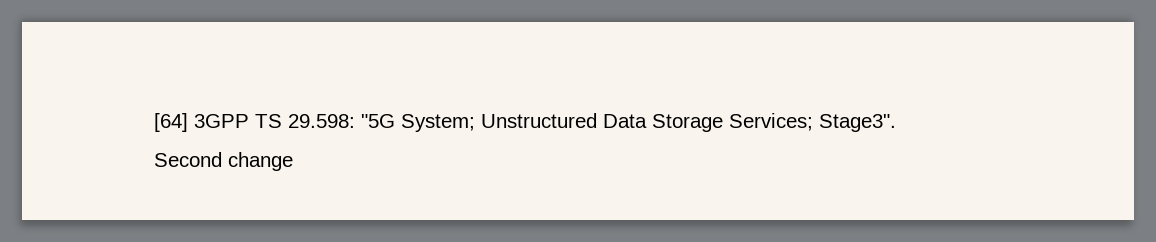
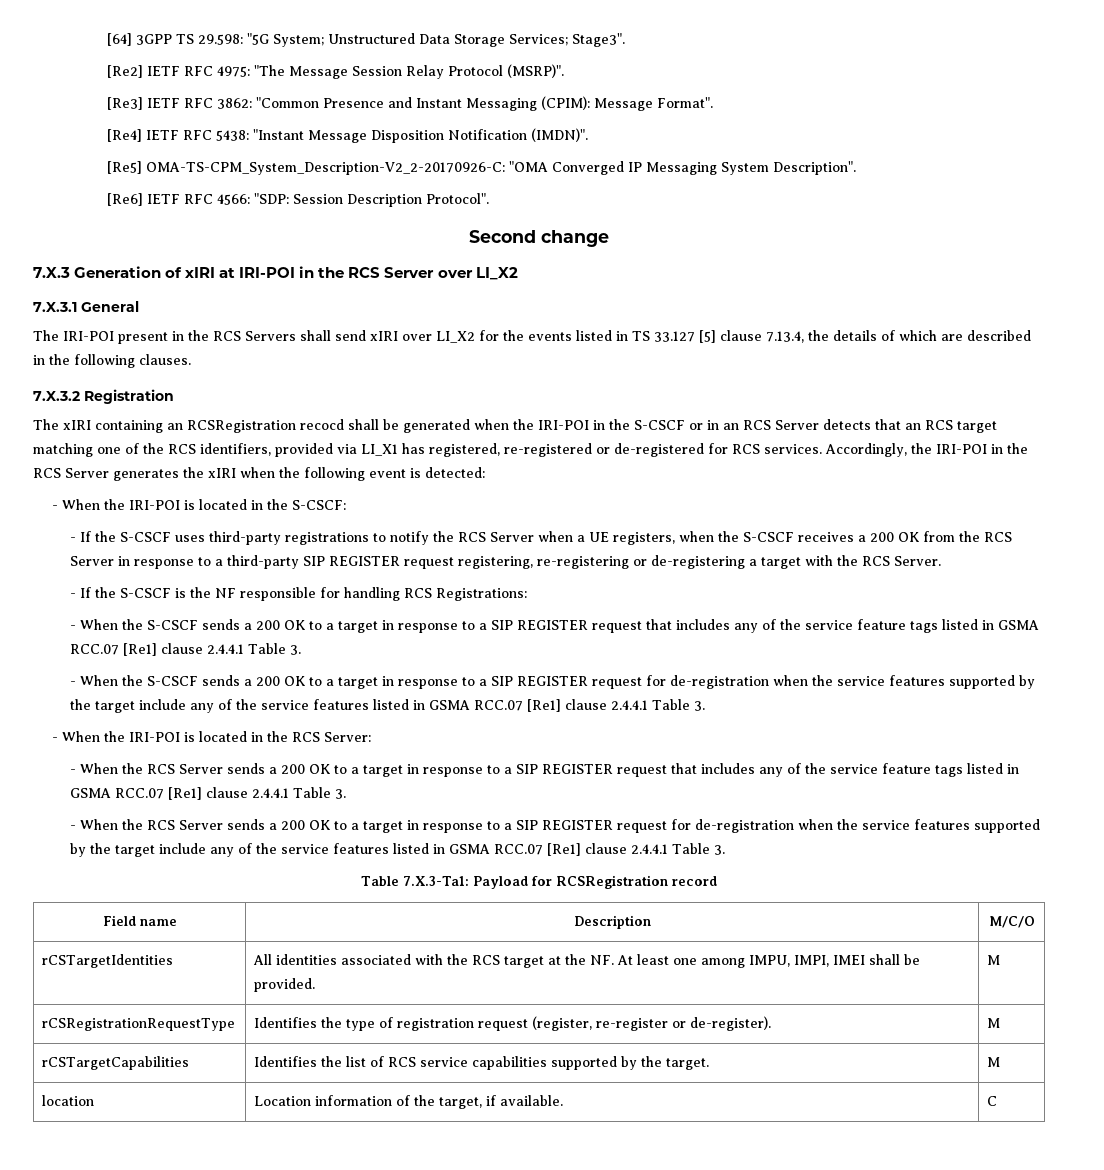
[153,152,293,171] Second change -> [106,64,564,79] [106,96,713,111] [106,128,588,143] [106,161,856,175] [106,193,489,207] [469,230,609,247] [33,266,518,280] [33,301,139,312] [33,330,1031,344] [33,354,191,368] [33,389,174,404] [33,419,997,433] [33,443,1028,457] [33,467,485,481] [51,499,346,510] [69,531,1012,545] [69,555,941,569] [69,587,527,601] [69,619,1039,633] [69,643,301,656] [69,675,1035,689] [69,699,705,713] [51,731,371,742] [69,763,1019,777] [69,787,346,800] [69,819,1040,833] [69,843,725,857] [360,875,718,889] [102,915,177,926] [573,915,651,929] [988,916,1035,928] [42,954,174,968] [253,954,921,968] [254,978,316,992] [987,955,1001,965] [42,1018,236,1031] [254,1016,772,1031] [987,1018,1001,1028] [42,1056,190,1070] [254,1056,710,1070] [987,1057,1001,1067] [42,1095,95,1106] [254,1095,564,1109] [987,1096,998,1106] [Re2] IETF RFC 4975: "The Message Session Relay Protocol (MSRP)". // [Re3] IETF RFC 3862: "Common Presence and Instant Messaging (CPIM): Message Format". // [Re4] IETF RFC 5438: "Instant Message Disposition Notification (IMDN)". // [Re5] OMA-TS-CPM_System_Description-V2_2-20170926-C: "OMA Converged IP Messaging System Description". // [Re6] IETF RFC 4566: "SDP: Session Description Protocol". // Second change // 7.X.3 Generation of xIRI at IRI-POI in the RCS Server over LI_X2 // 7.X.3.1 General // The IRI-POI present in the RCS Servers shall send xIRI over LI_X2 for the events listed in TS 33.127 [5] clause 7.13.4, the details of which are described in the following clauses. // 7.X.3.2 Registration // The xIRI containing an RCSRegistration recocd shall be generated when the IRI-POI in the S-CSCF or in an RCS Server detects that an RCS target matching one of the RCS identifiers, provided via LI_X1 has registered, re-registered or de-registered for RCS services. Accordingly, the IRI-POI in the RCS Server generates the xIRI when the following event is detected: // - When the IRI-POI is located in the S-CSCF: // - If the S-CSCF uses third-party registrations to notify the RCS Server when a UE registers, when the S-CSCF receives a 200 OK from the RCS Server in response to a third-party SIP REGISTER request registering, re-registering or de-registering a target with the RCS Server. // - If the S-CSCF is the NF responsible for handling RCS Registrations: // - When the S-CSCF sends a 200 OK to a target in response to a SIP REGISTER request that includes any of the service feature tags listed in GSMA RCC.07 [Re1] clause 2.4.4.1 Table 3. // - When the S-CSCF sends a 200 OK to a target in response to a SIP REGISTER request for de-registration when the service features supported by the target include any of the service features listed in GSMA RCC.07 [Re1] clause 2.4.4.1 Table 3. // - When the IRI-POI is located in the RCS Server: // - When the RCS Server sends a 200 OK to a target in response to a SIP REGISTER request that includes any of the service feature tags listed in GSMA RCC.07 [Re1] clause 2.4.4.1 Table 3. // - When the RCS Server sends a 200 OK to a target in response to a SIP REGISTER request for de-registration when the service features supported by the target include any of the service features listed in GSMA RCC.07 [Re1] clause 2.4.4.1 Table 3. // Table 7.X.3-Ta1: Payload for RCSRegistration record // Field name | Description | M/C/O // rCSTargetIdentities | All identities associated with the RCS target at the NF. At least one among IMPU, IMPI, IMEI shall be provided. | M // rCSRegistrationRequestType | Identifies the type of registration request (register, re-register or de-register). | M // rCSTargetCapabilities | Identifies the list of RCS service capabilities supported by the target. | M // location | Location information of the target, if available. | C

